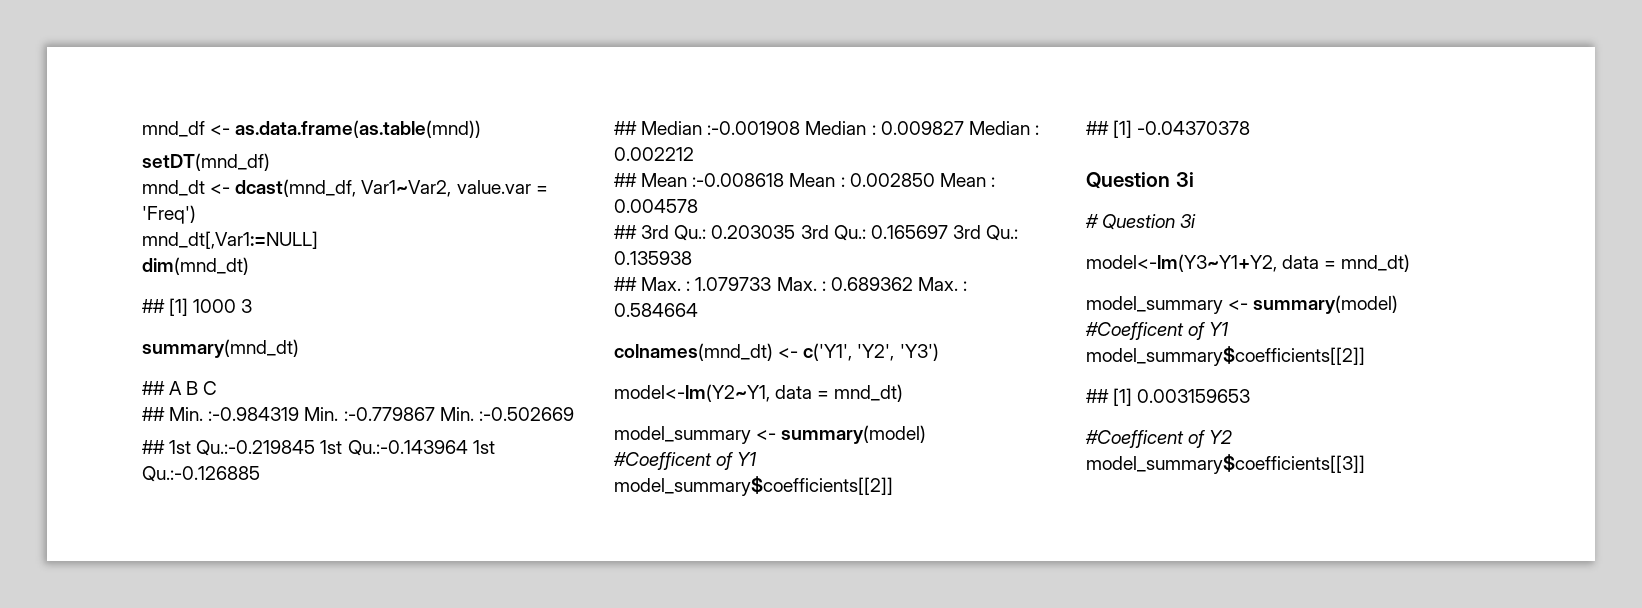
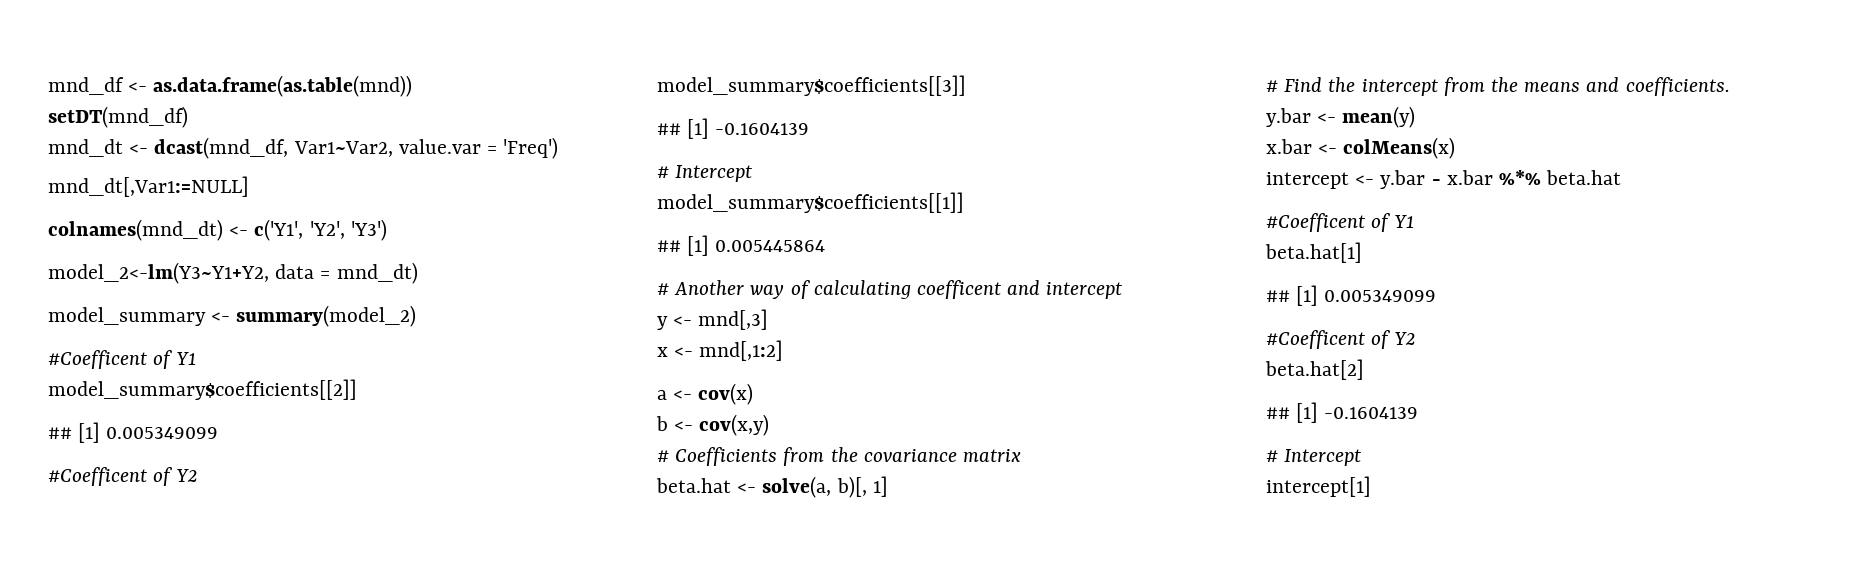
[142,257,249,275] [142,298,253,316] [142,339,299,358] [142,381,218,395] [142,407,574,421] [142,440,495,456] [142,466,260,482] [614,121,1039,135] [614,147,694,161] [614,173,995,187] [614,199,698,213] [614,225,1019,241] [614,251,692,265] [614,277,968,291] [614,303,698,317] // dim(mnd_dt) // ## [1] 1000 3 // summary(mnd_dt) // ## A B C // ## Min. :-0.984319 Min. :-0.779867 Min. :-0.502669 // ## 1st Qu.:-0.219845 1st Qu.:-0.143964 1st Qu.:-0.126885 // ## Median :-0.001908 Median : 0.009827 Median : 0.002212 // ## Mean :-0.008618 Mean : 0.002850 Mean : 0.004578 // ## 3rd Qu.: 0.203035 3rd Qu.: 0.165697 3rd Qu.: 0.135938 // ## Max. : 1.079733 Max. : 0.689362 Max. : 0.584664 -> (249, 186) none
[614,384,904,402] [614,425,927,444] [613,452,757,470] [614,476,893,496] [1086,120,1251,138] [1086,172,1194,189] [1085,214,1197,230] [1086,254,1411,272] [1086,295,1399,314] [1085,322,1229,340] [1086,346,1365,366] [1086,388,1251,406] [1085,430,1233,448] [1086,454,1365,474] model<-lm(Y2~Y1, data = mnd_dt) // model_summary <- summary(model) // #Coefficent of Y1 // model_summary$coefficients[[2]] // ## [1] -0.04370378 // Question 3i // # Question 3i // model<-lm(Y3~Y1+Y2, data = mnd_dt) // model_summary <- summary(model) // #Coefficent of Y1 // model_summary$coefficients[[2]] // ## [1] 0.003159653 // #Coefficent of Y2 // model_summary$coefficients[[3]] -> [48,262,418,284] [48,305,417,327] [48,350,198,369] [48,379,357,400] [48,422,219,443] [48,467,198,486] [657,75,966,96] [657,118,810,139] [657,165,753,182] [657,192,964,213] [657,235,826,256] [657,280,1123,299] [657,309,769,330] [657,340,784,361] [657,383,754,405] [656,414,770,436] [657,447,1022,466] [656,476,888,498] [1266,77,1730,96] [1266,106,1416,128] [1266,137,1456,159] [1266,170,1622,189] [1266,213,1416,232] [1265,242,1362,263] [1266,285,1437,306] [1266,330,1416,349] [1265,359,1364,380] [1266,402,1419,423] [1266,449,1362,466] [1266,476,1371,497] model_2<-lm(Y3~Y1+Y2, data = mnd_dt) // model_summary <- summary(model_2) // #Coefficent of Y1 // model_summary$coefficients[[2]] // ## [1] 0.005349099 // #Coefficent of Y2 // model_summary$coefficients[[3]] // ## [1] -0.1604139 // # Intercept // model_summary$coefficients[[1]] // ## [1] 0.005445864 // # Another way of calculating coefficent and intercept // y <- mnd[,3] // x <- mnd[,1:2] // a <- cov(x) // b <- cov(x,y) // # Coefficients from the covariance matrix // beta.hat <- solve(a, b)[, 1] // # Find the intercept from the means and coefficients. // y.bar <- mean(y) // x.bar <- colMeans(x) // intercept <- y.bar - x.bar %*% beta.hat // #Coefficent of Y1 // beta.hat[1] // ## [1] 0.005349099 // #Coefficent of Y2 // beta.hat[2] // ## [1] -0.1604139 // # Intercept // intercept[1]

